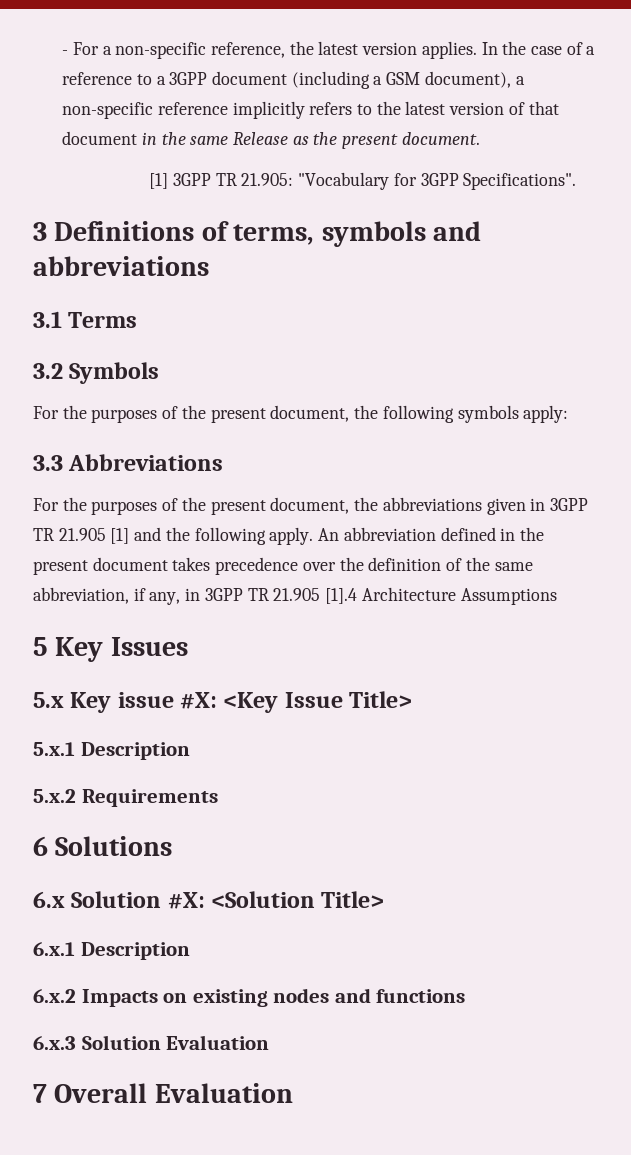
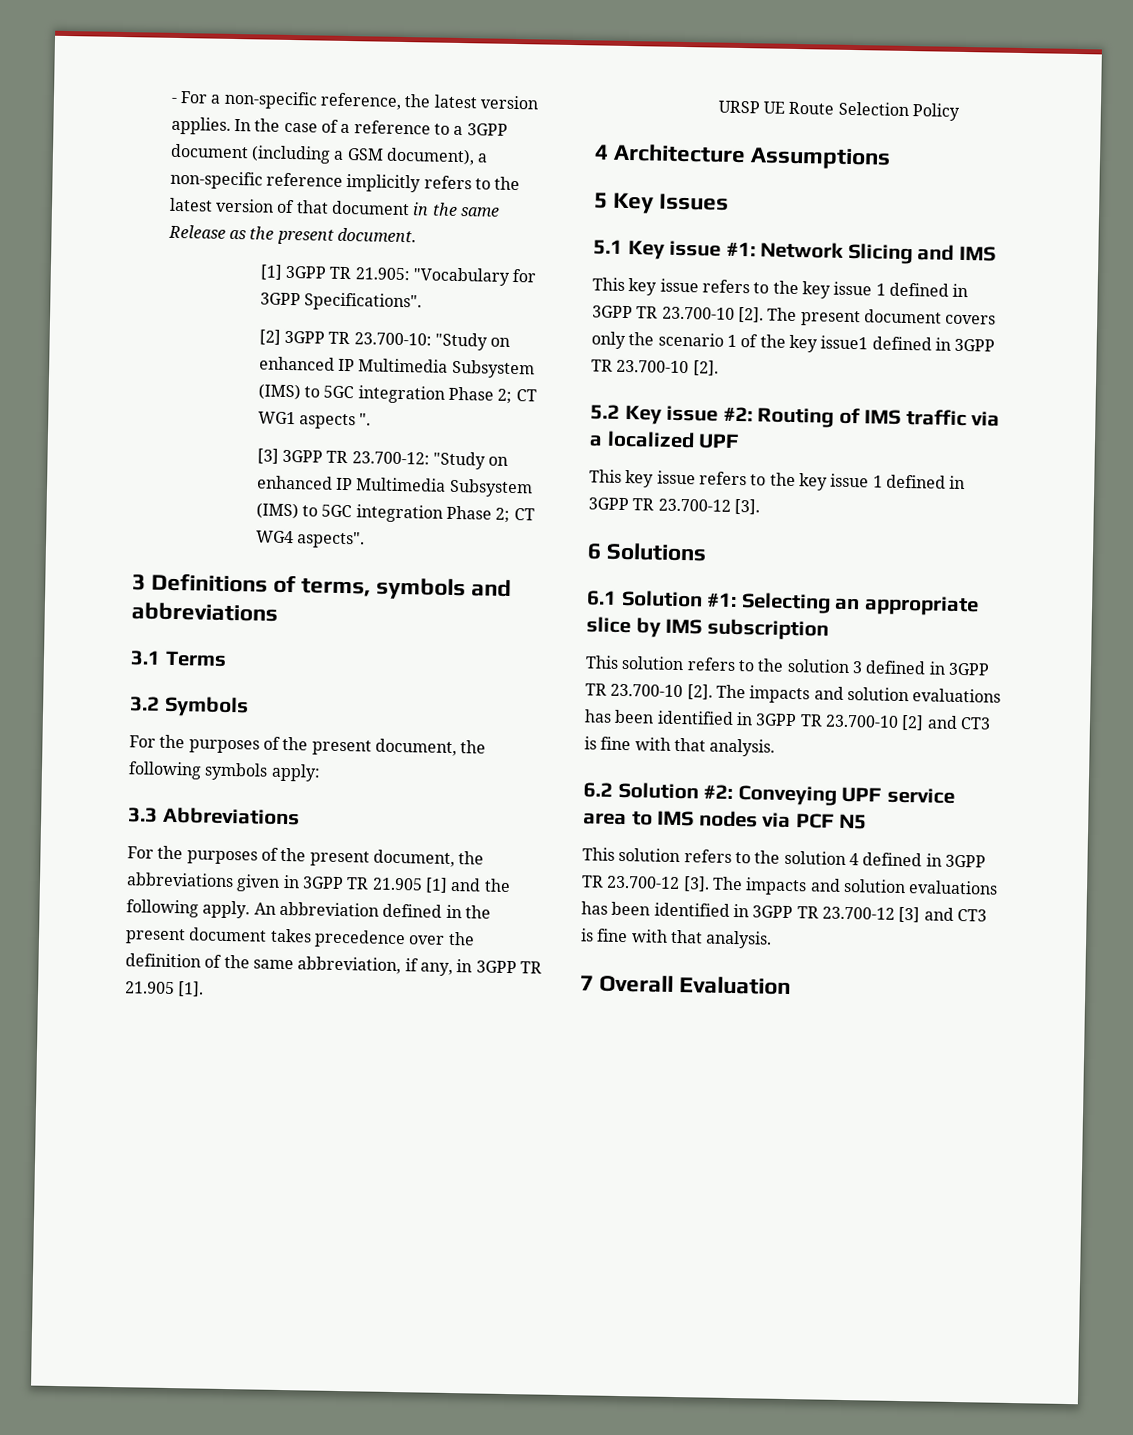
(577, 181) none -> [258,329,511,351] [258,356,535,379] [257,383,537,404] [257,411,372,430] [256,448,509,470] [256,475,533,498] [255,502,535,523] [255,530,365,549] // [2] 3GPP TR 23.700-10: "Study on enhanced IP Multimedia Subsystem (IMS) to 5GC integration Phase 2; CT WG1 aspects ". // [3] 3GPP TR 23.700-12: "Study on enhanced IP Multimedia Subsystem (IMS) to 5GC integration Phase 2; CT WG4 aspects".
[325,588,358,604] [1].4 -> [177,981,205,997] [717,100,960,121] [594,144,609,160] [1]. // URSP UE Route Selection Policy // 4
[33,691,413,713] [33,742,190,760] [33,789,218,807] [33,836,173,856] [33,891,385,909] [33,942,190,960] [33,988,466,1007] [33,1035,270,1050] 5.x Key issue #X: <Key Issue Title> // 5.x.1 Description // 5.x.2 Requirements // 6 Solutions // 6.x Solution #X: <Solution Title> // 6.x.1 Description // 6.x.2 Impacts on existing nodes and functions // 6.x.3 Solution Evaluation -> [593,239,996,265] [592,277,969,299] [592,305,997,327] [591,331,996,353] [591,359,719,376] [590,404,1001,428] [589,430,741,450] [589,469,966,491] [588,497,760,515] [587,542,708,562] [586,589,979,617] [586,616,829,641] [585,655,990,676] [585,683,1002,704] [584,709,991,731] [584,736,776,757] [583,781,955,806] [583,810,868,830] [582,847,986,868] [581,875,999,896] [581,901,987,923] [581,928,773,949] 5.1 Key issue #1: Network Slicing and IMS // This key issue refers to the key issue 1 defined in 3GPP TR 23.700-10 [2]. The present document covers only the scenario 1 of the key issue1 defined in 3GPP TR 23.700-10 [2]. // 5.2 Key issue #2: Routing of IMS traffic via a localized UPF // This key issue refers to the key issue 1 defined in 3GPP TR 23.700-12 [3]. // 6 Solutions // 6.1 Solution #1: Selecting an appropriate slice by IMS subscription // This solution refers to the solution 3 defined in 3GPP TR 23.700-10 [2]. The impacts and solution evaluations has been identified in 3GPP TR 23.700-10 [2] and CT3 is fine with that analysis. // 6.2 Solution #2: Conveying UPF service area to IMS nodes via PCF N5 // This solution refers to the solution 4 defined in 3GPP TR 23.700-12 [3]. The impacts and solution evaluations has been identified in 3GPP TR 23.700-12 [3] and CT3 is fine with that analysis.

